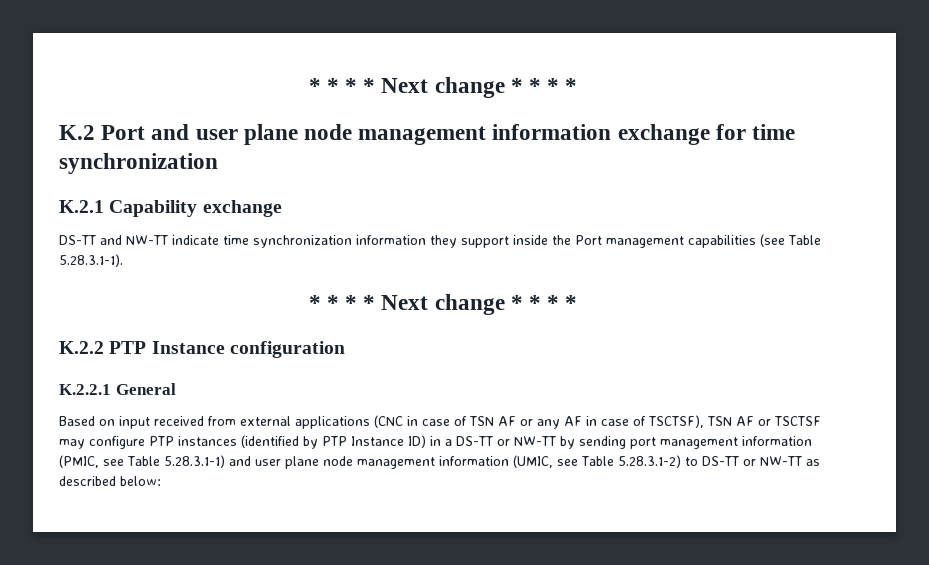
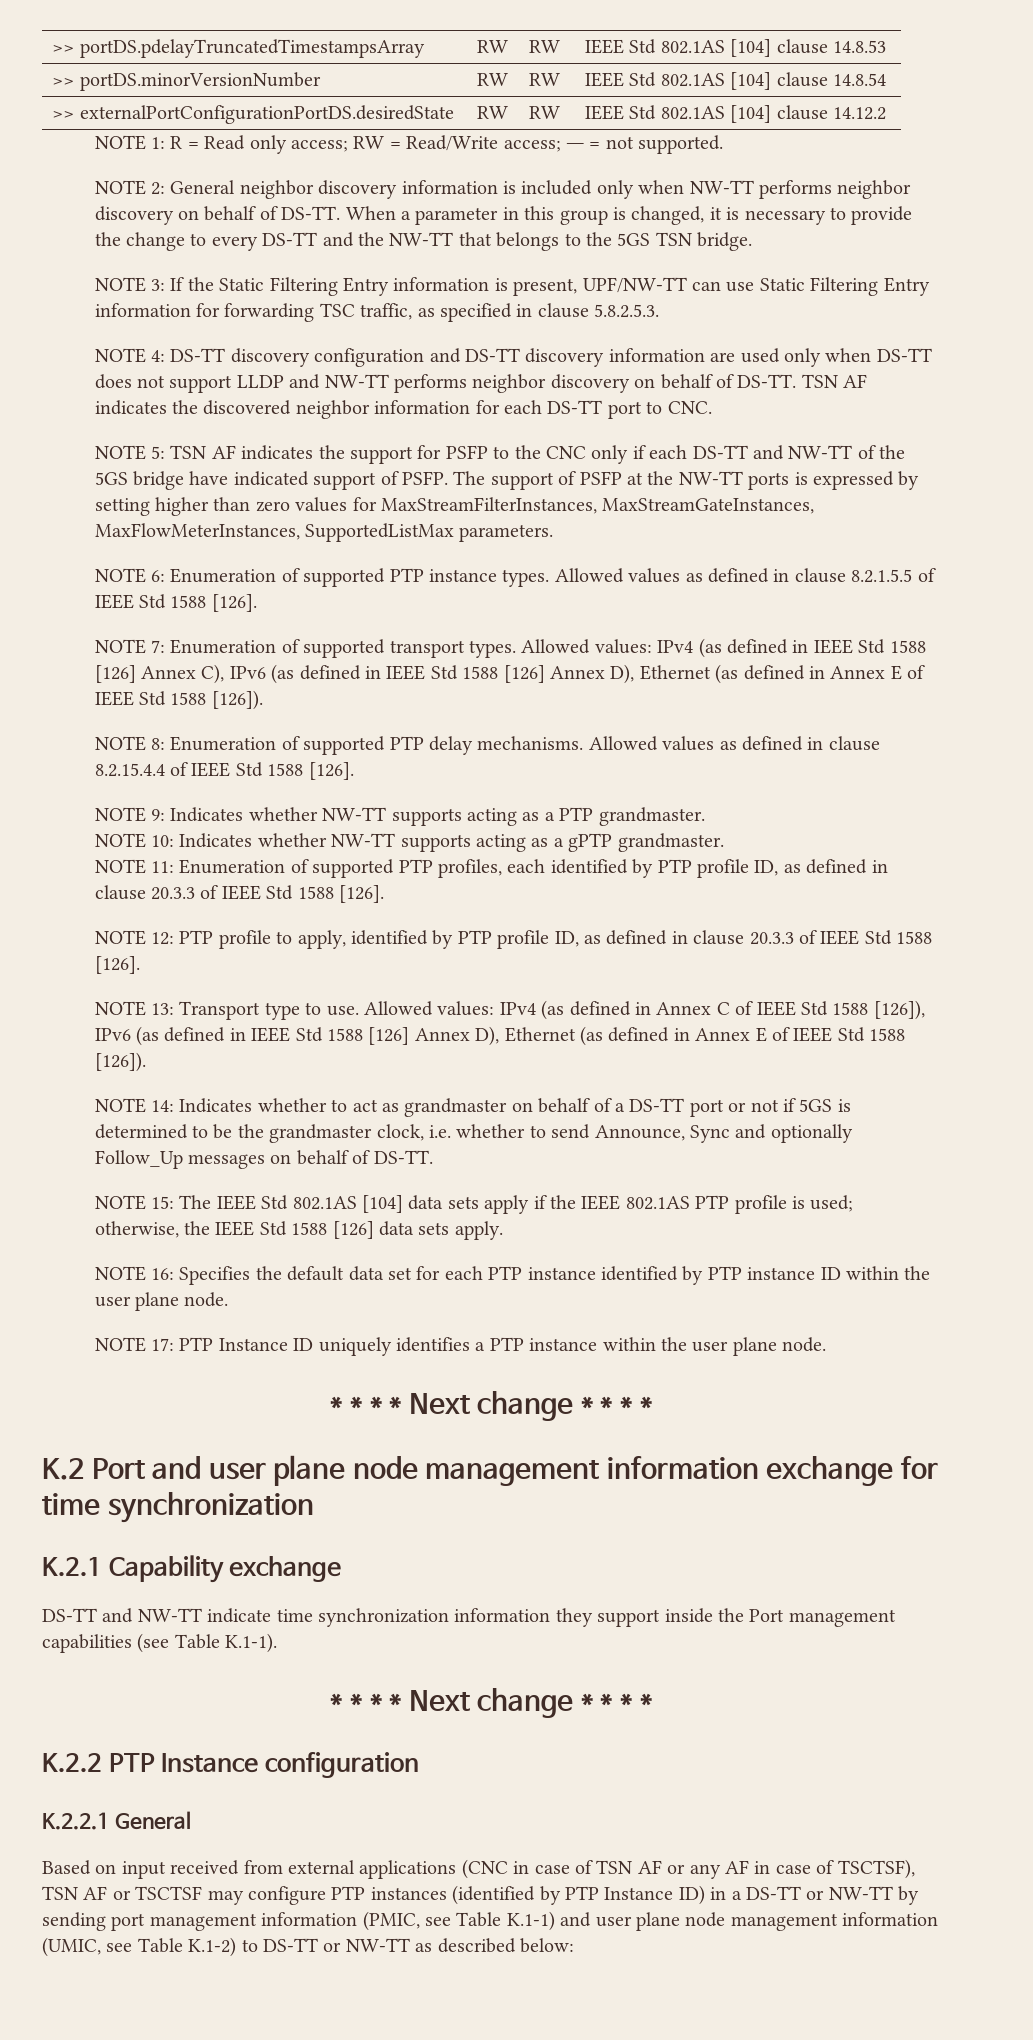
(308, 85) none -> [52,39,425,58] [477,40,508,53] [529,40,560,53] [585,39,886,57] [52,72,321,91] [477,73,508,86] [529,73,560,86] [585,72,886,90] [52,105,454,124] [477,106,508,119] [529,106,560,119] [585,105,886,123] [94,135,724,154] [94,180,912,199] [94,206,913,225] [94,232,753,251] [94,277,930,296] [94,303,660,322] [94,348,932,367] [94,374,868,393] [94,400,712,419] [94,445,906,464] [94,471,920,490] [94,497,815,516] [94,523,554,542] [94,568,936,587] [94,594,257,612] [94,638,926,658] [94,664,926,684] [94,690,263,710] [94,736,880,755] [94,762,354,780] [94,807,705,826] [94,833,724,852] [94,859,888,878] [94,885,384,903] [94,930,933,949] [94,956,140,974] [94,1000,925,1020] [94,1026,906,1046] [94,1052,146,1072] [94,1098,851,1117] [94,1124,853,1143] [94,1150,433,1169] [94,1195,854,1214] [94,1221,503,1240] [94,1266,931,1285] [94,1292,229,1311] [94,1337,827,1356] >> portDS.pdelayTruncatedTimestampsArray | RW | RW | IEEE Std 802.1AS [104] clause 14.8.53 // >> portDS.minorVersionNumber | RW | RW | IEEE Std 802.1AS [104] clause 14.8.54 // >> externalPortConfigurationPortDS.desiredState | RW | RW | IEEE Std 802.1AS [104] clause 14.12.2 // NOTE 1: R = Read only access; RW = Read/Write access; ― = not supported. // NOTE 2: General neighbor discovery information is included only when NW-TT performs neighbor discovery on behalf of DS-TT. When a parameter in this group is changed, it is necessary to provide the change to every DS-TT and the NW-TT that belongs to the 5GS TSN bridge. // NOTE 3: If the Static Filtering Entry information is present, UPF/NW-TT can use Static Filtering Entry information for forwarding TSC traffic, as specified in clause 5.8.2.5.3. // NOTE 4: DS-TT discovery configuration and DS-TT discovery information are used only when DS-TT does not support LLDP and NW-TT performs neighbor discovery on behalf of DS-TT. TSN AF indicates the discovered neighbor information for each DS-TT port to CNC. // NOTE 5: TSN AF indicates the support for PSFP to the CNC only if each DS-TT and NW-TT of the 5GS bridge have indicated support of PSFP. The support of PSFP at the NW-TT ports is expressed by setting higher than zero values for MaxStreamFilterInstances, MaxStreamGateInstances, MaxFlowMeterInstances, SupportedListMax parameters. // NOTE 6: Enumeration of supported PTP instance types. Allowed values as defined in clause 8.2.1.5.5 of IEEE Std 1588 [126]. // NOTE 7: Enumeration of supported transport types. Allowed values: IPv4 (as defined in IEEE Std 1588 [126] Annex C), IPv6 (as defined in IEEE Std 1588 [126] Annex D), Ethernet (as defined in Annex E of IEEE Std 1588 [126]). // NOTE 8: Enumeration of supported PTP delay mechanisms. Allowed values as defined in clause 8.2.15.4.4 of IEEE Std 1588 [126]. // NOTE 9: Indicates whether NW-TT supports acting as a PTP grandmaster. // NOTE 10: Indicates whether NW-TT supports acting as a gPTP grandmaster. // NOTE 11: Enumeration of supported PTP profiles, each identified by PTP profile ID, as defined in clause 20.3.3 of IEEE Std 1588 [126]. // NOTE 12: PTP profile to apply, identified by PTP profile ID, as defined in clause 20.3.3 of IEEE Std 1588 [126]. // NOTE 13: Transport type to use. Allowed values: IPv4 (as defined in Annex C of IEEE Std 1588 [126]), IPv6 (as defined in IEEE Std 1588 [126] Annex D), Ethernet (as defined in Annex E of IEEE Std 1588 [126]). // NOTE 14: Indicates whether to act as grandmaster on behalf of a DS-TT port or not if 5GS is determined to be the grandmaster clock, i.e. whether to send Announce, Sync and optionally Follow_Up messages on behalf of DS-TT. // NOTE 15: The IEEE Std 802.1AS [104] data sets apply if the IEEE 802.1AS PTP profile is used; otherwise, the IEEE Std 1588 [126] data sets apply. // NOTE 16: Specifies the default data set for each PTP instance identified by PTP instance ID within the user plane node. // NOTE 17: PTP Instance ID uniquely identifies a PTP instance within the user plane node. //
[59,254,123,267] 5.28.3.1-1). -> [225,1633,278,1653] K.1-1).
[164,455,225,468] 5.28.3.1-1) -> [506,1911,555,1931] K.1-1)
[618,455,681,468] 5.28.3.1-2) -> [188,1937,237,1957] K.1-2)

